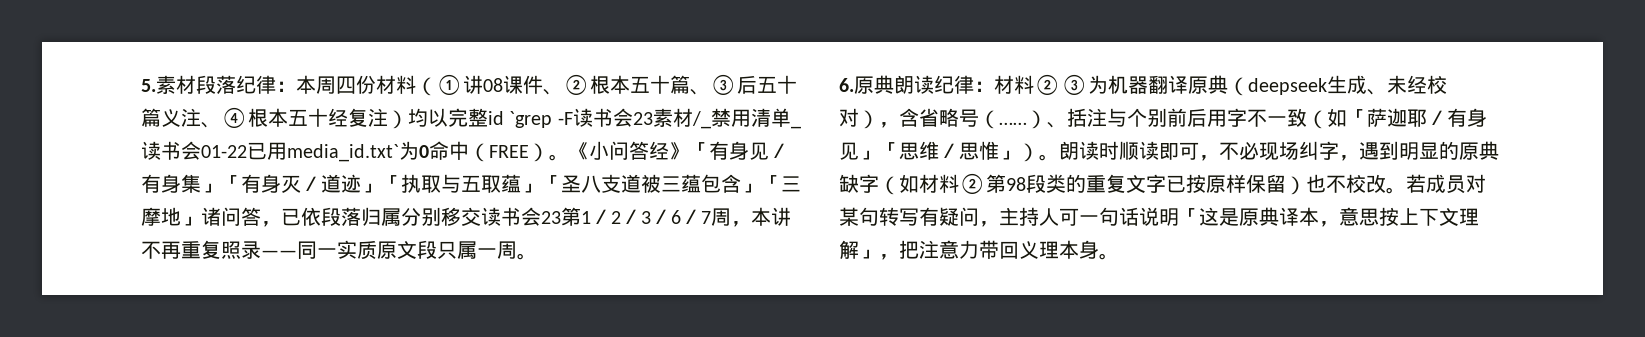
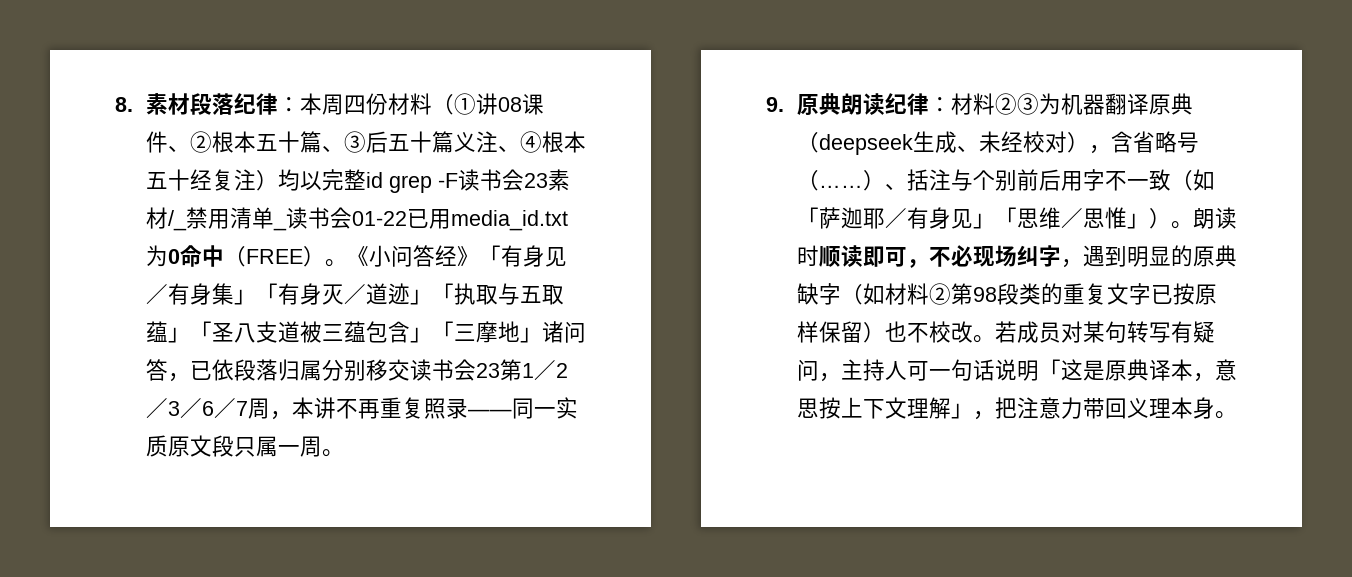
[141,79,156,92] 5. -> [115,97,133,112] 8.
[509,111,553,128] `grep -> [388,175,432,193] grep
[287,144,399,162] media_id.txt` -> [450,210,568,231] media_id.txt
[839,78,854,92] 6. -> [766,97,784,112] 9.

